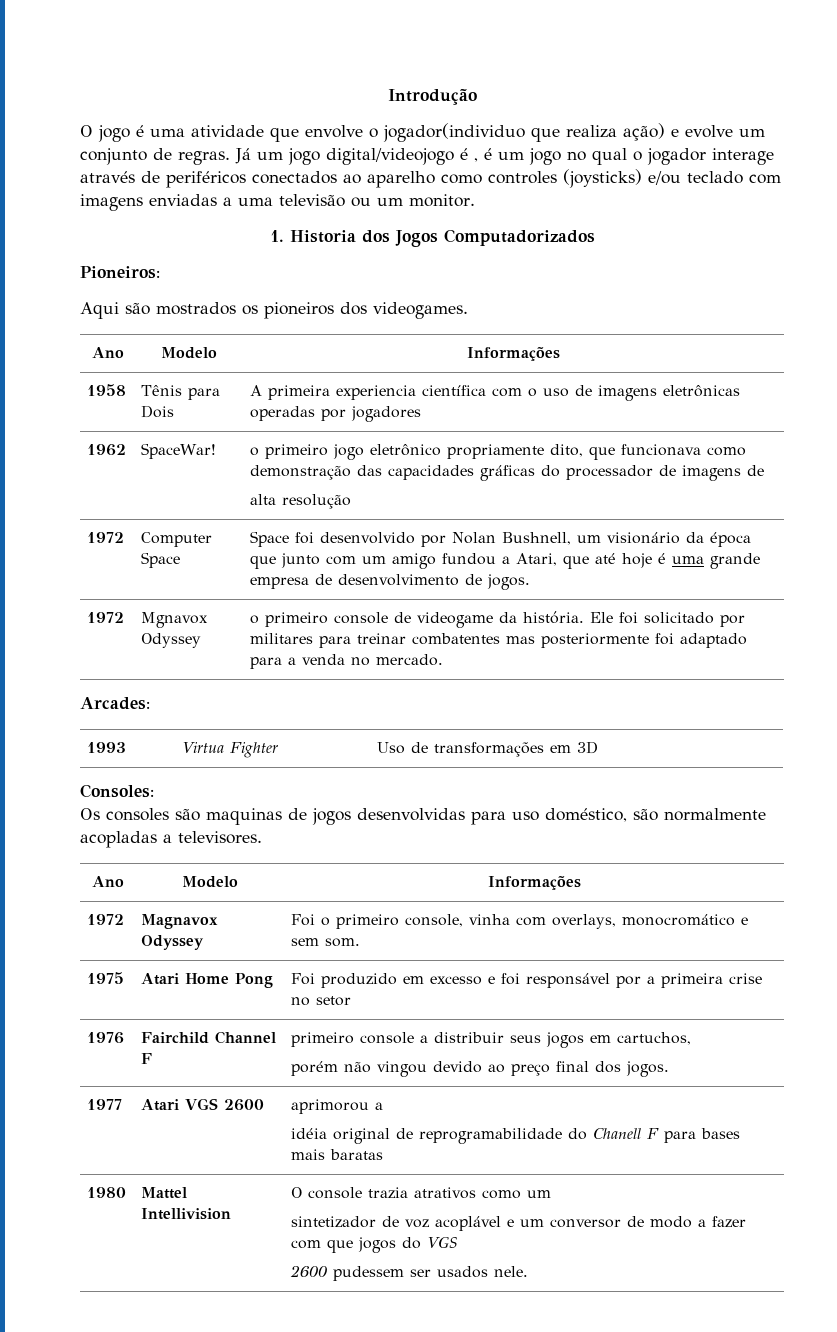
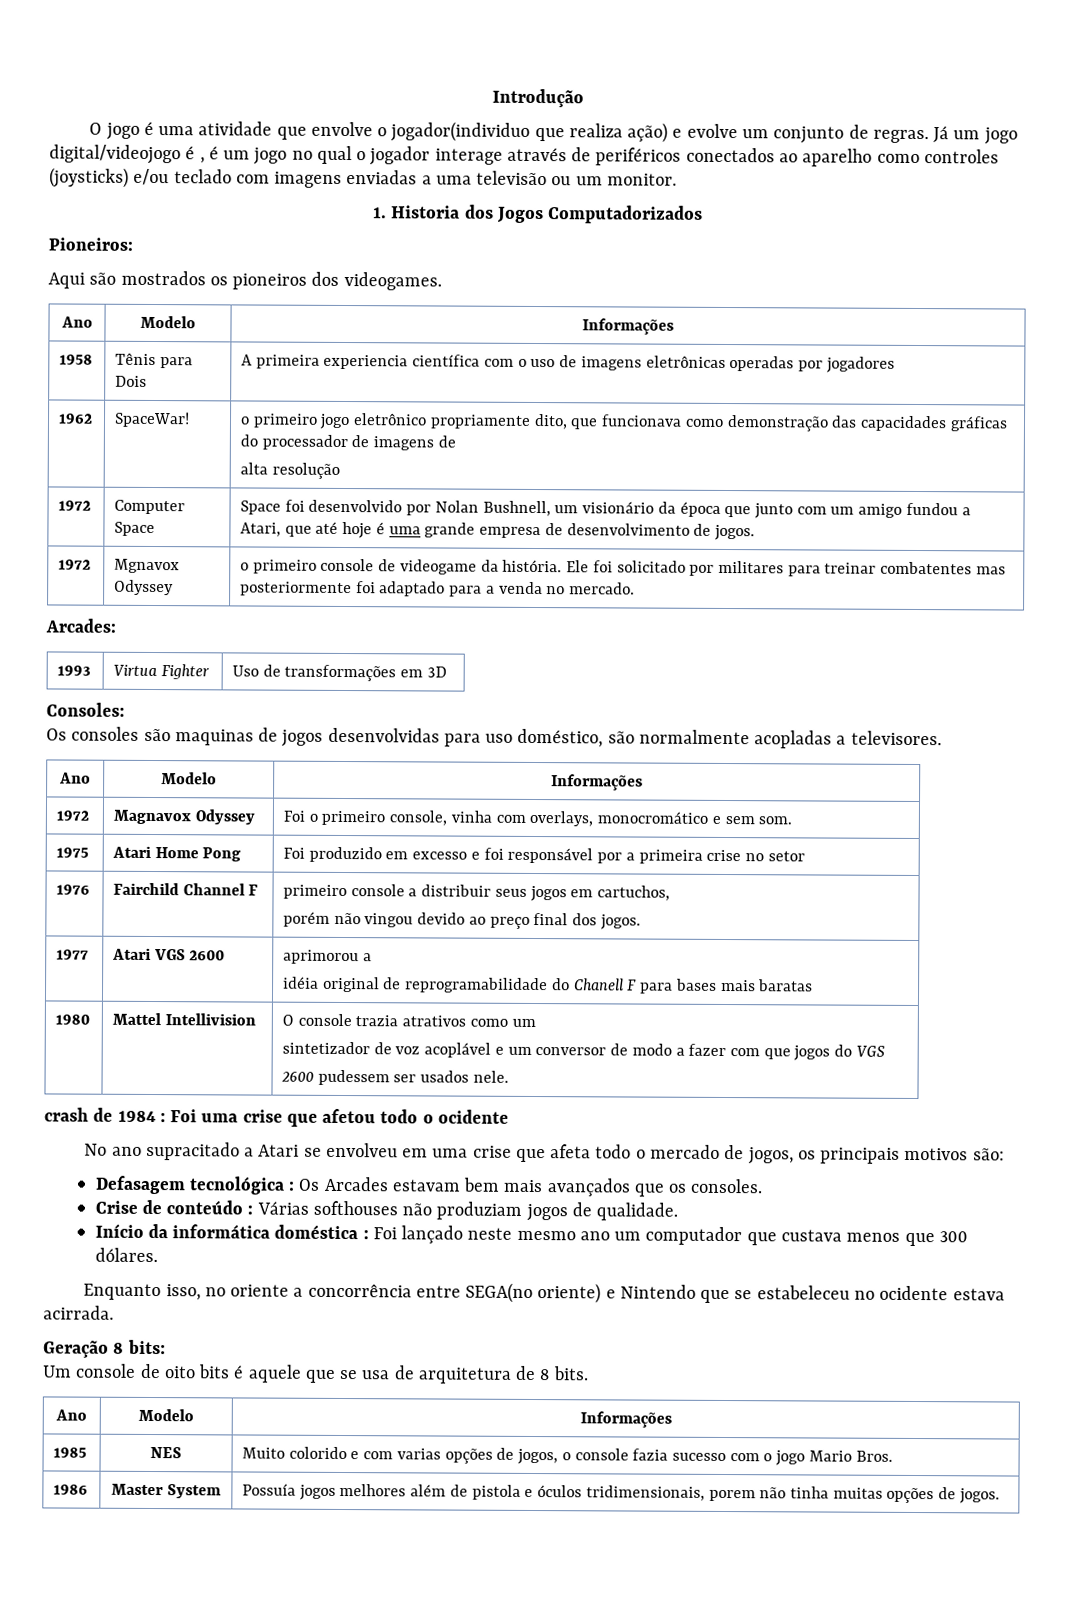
(529, 1271) none -> [44,1107,509,1127] [84,1141,1005,1165] [94,1175,764,1197] [94,1199,679,1222] [94,1223,968,1247] [94,1247,158,1263] [83,1282,1005,1304] [43,1305,114,1320] [43,1339,166,1358] [42,1363,589,1384] [55,1409,87,1421] [138,1408,194,1422] [579,1411,672,1428] [53,1447,88,1458] [150,1446,182,1459] [242,1446,893,1466] [53,1484,89,1495] [111,1483,221,1499] [242,1483,1000,1504] // crash de 1984 : Foi uma crise que afetou todo o ocidente // No ano supracitado a Atari se envolveu em uma crise que afeta todo o mercado de jogos, os principais motivos são: // Defasagem tecnológica : Os Arcades estavam bem mais avançados que os consoles. // Crise de conteúdo : Várias softhouses não produziam jogos de qualidade. // Início da informática doméstica : Foi lançado neste mesmo ano um computador que custava menos que 300 dólares. // Enquanto isso, no oriente a concorrência entre SEGA(no oriente) e Nintendo que se estabeleceu no ocidente estava acirrada. // Geração 8 bits: // Um console de oito bits é aquele que se usa de arquitetura de 8 bits. // Ano | Modelo | Informações // 1985 | NES | Muito colorido e com varias opções de jogos, o console fazia sucesso com o jogo Mario Bros. // 1986 | Master System | Possuía jogos melhores além de pistola e óculos tridimensionais, porem não tinha muitas opções de jogos.

